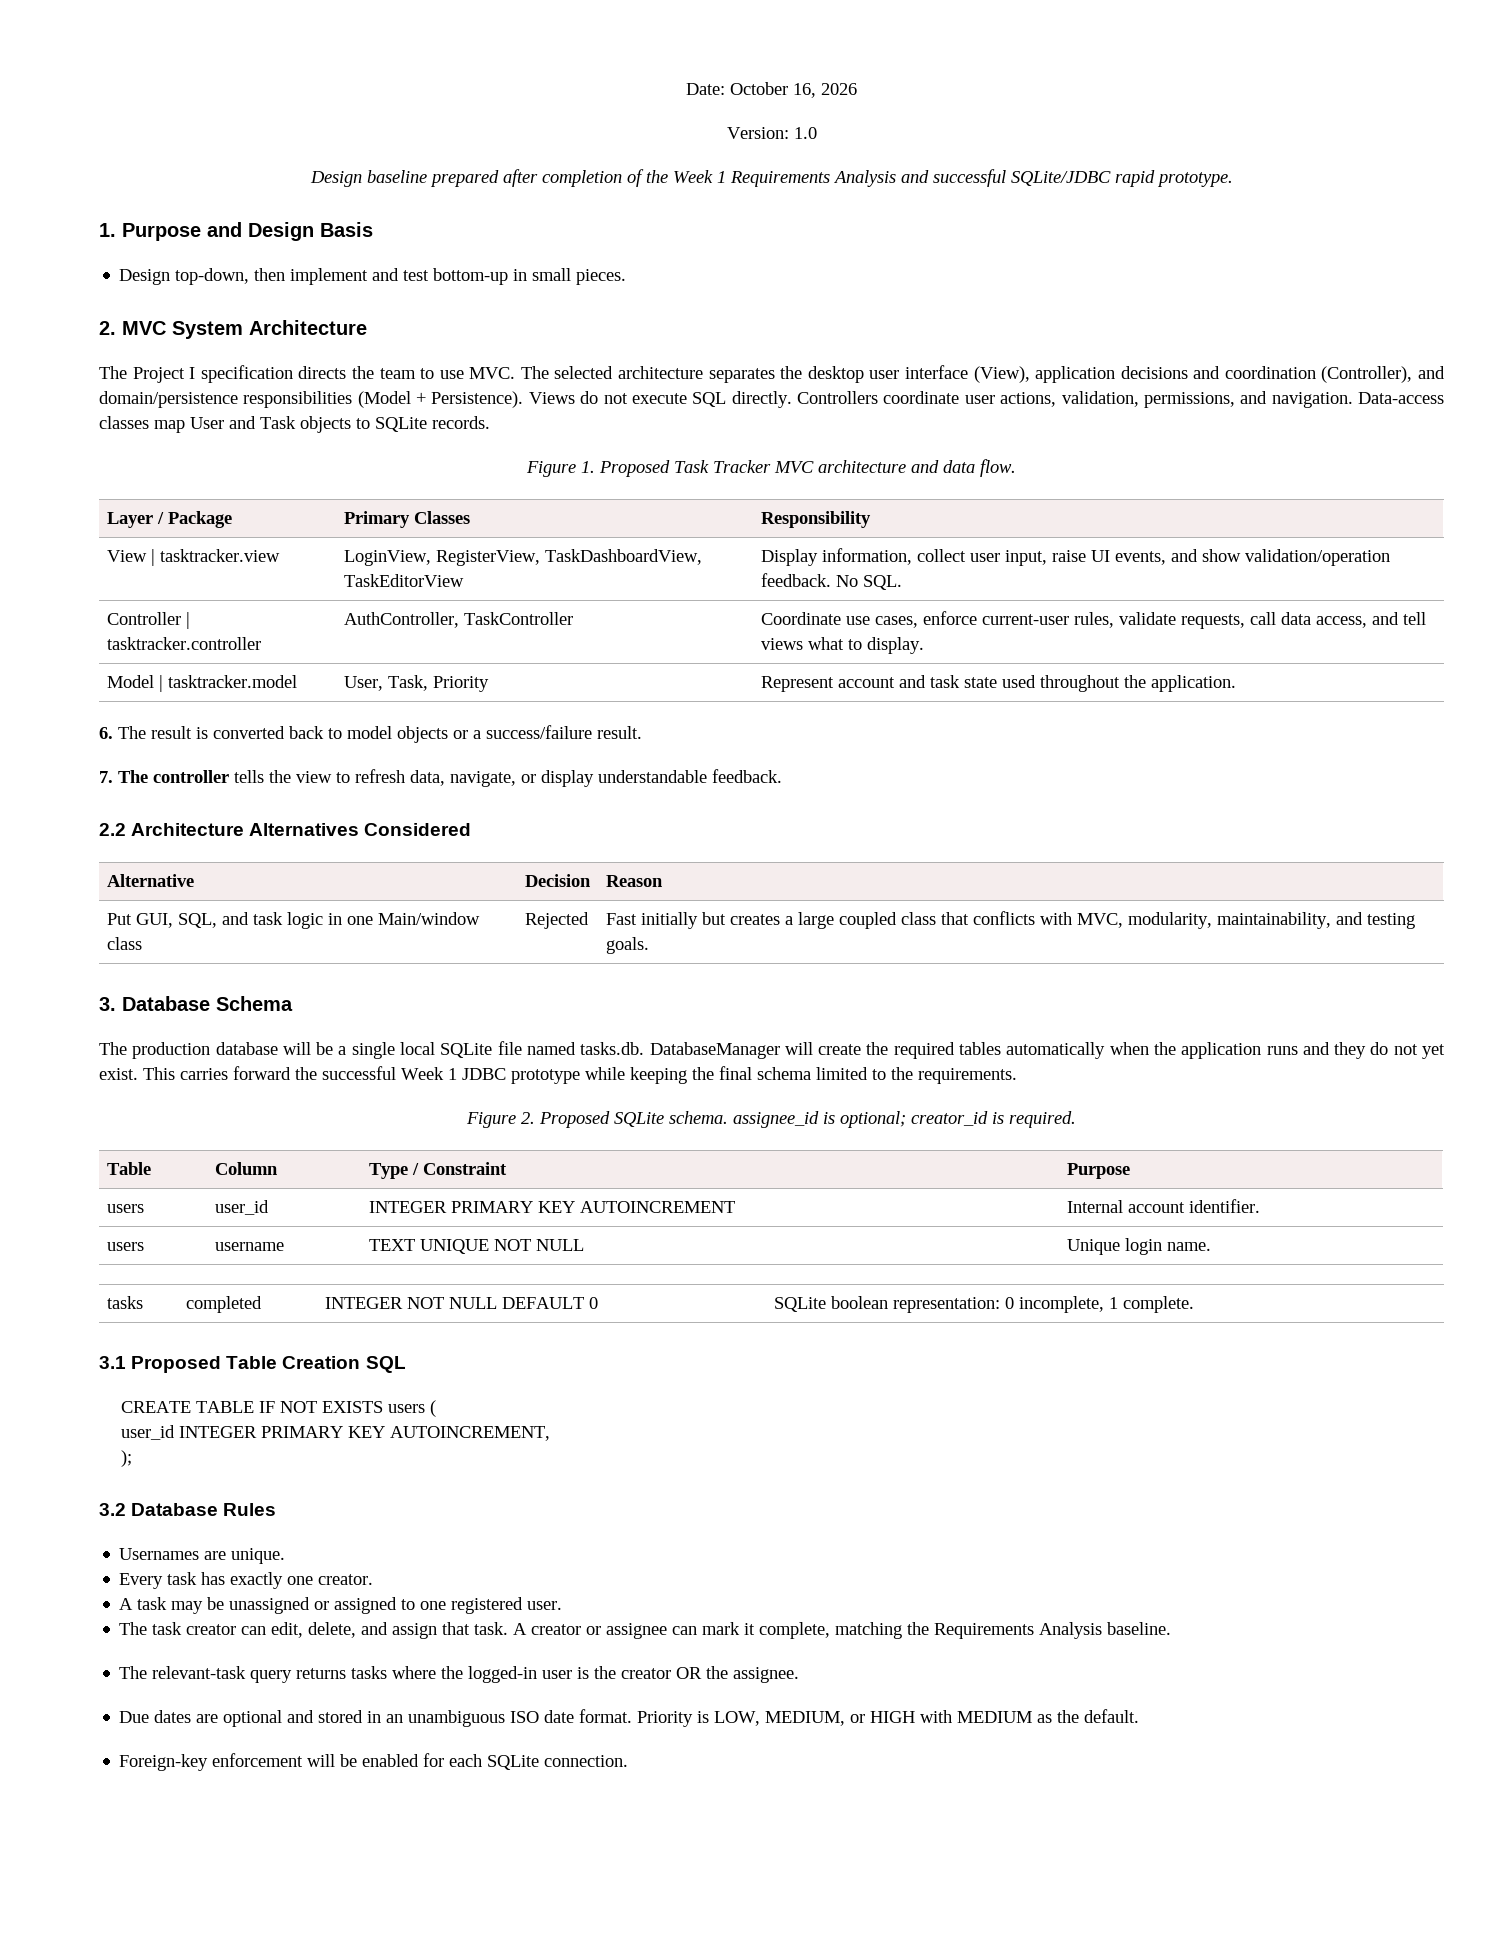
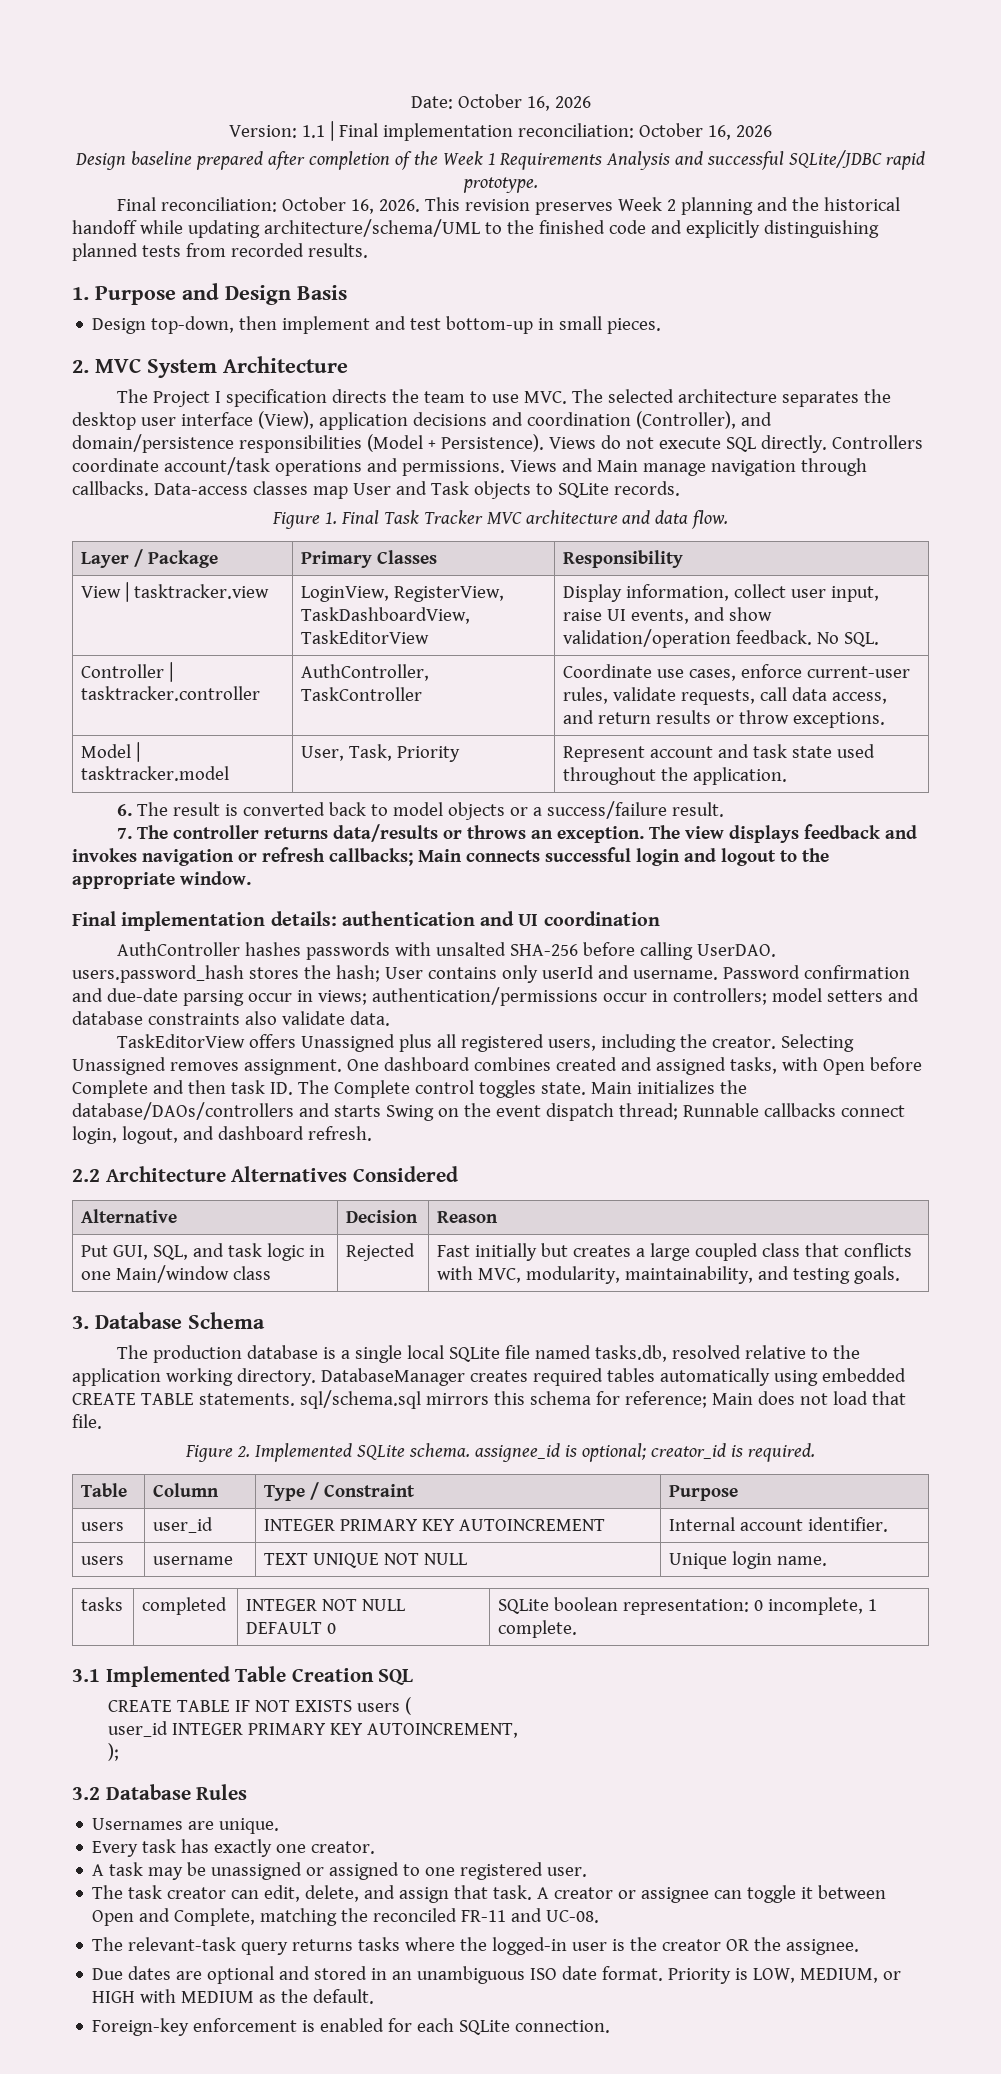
[793,127,817,139] 1.0 -> [302,121,772,141] 1.1 | Final implementation reconciliation: October 16, 2026
(1233, 179) none -> [117,197,901,215] [72,219,879,238] [72,243,368,261] // Final reconciliation: October 16, 2026. This revision preserves Week 2 planning and the historical handoff while updating architecture/schema/UML to the finished code and explicitly distinguishing planned tests from recorded results.
[964,391,1353,408] user actions, validation, permissions, and navigation. -> [163,457,867,476] [72,481,149,496] account/task operations and permissions. Views and Main manage navigation through callbacks.
[599,460,670,477] Proposed -> [340,510,379,524] Final
[1402,612,1426,625] [760,637,924,654] tell views what to display. -> [598,710,886,728] return results or throw exceptions.
[234,769,782,787] tells the view to refresh data, navigate, or display understandable feedback. -> [264,824,918,843] [72,847,829,866] [72,871,251,889] [72,911,660,931] [117,942,777,960] [72,965,910,983] [72,987,919,1006] [72,1011,390,1026] [117,1034,855,1052] [72,1057,922,1075] [72,1080,747,1098] [72,1102,905,1121] [72,1126,372,1144] returns data/results or throws an exception. The view displays feedback and invokes navigation or refresh callbacks; Main connects successful login and logout to the appropriate window. // Final implementation details: authentication and UI coordination // AuthController hashes passwords with unsalted SHA-256 before calling UserDAO. users.password_hash stores the hash; User contains only userId and username. Password confirmation and due-date parsing occur in views; authentication/permissions occur in controllers; model setters and database constraints also validate data. // TaskEditorView offers Unassigned plus all registered users, including the creator. Selecting Unassigned removes assignment. One dashboard combines created and assigned tasks, with Open before Complete and then task ID. The Complete control toggles state. Main initializes the database/DAOs/controllers and starts Swing on the event dispatch thread; Runnable callbacks connect login, logout, and dashboard refresh.
[282,1042,334,1055] will be -> [323,1347,337,1359] is
[580,1042,1446,1059] [99,1066,1017,1084] tasks.db. DatabaseManager will create the required tables automatically when the application runs and they do not yet exist. This carries forward the successful Week 1 JDBC prototype while keeping the final schema limited to the requirements. -> [595,1345,861,1362] [72,1368,906,1386] [72,1390,906,1409] [72,1414,102,1429] tasks.db, resolved relative to the application working directory. DatabaseManager creates required tables automatically using embedded CREATE TABLE statements. sql/schema.sql mirrors this schema for reference; Main does not load that file.
[539,1111,610,1128] Proposed -> [255,1443,353,1462] Implemented
[131,1356,222,1373] Proposed -> [105,1666,230,1687] Implemented
[702,1622,1172,1639] mark it complete, matching the Requirements Analysis baseline. -> [747,1885,887,1903] [92,1908,600,1926] toggle it between Open and Complete, matching the reconciled FR-11 and UC-08.
[307,1754,358,1767] will be -> [302,2020,316,2032] is

